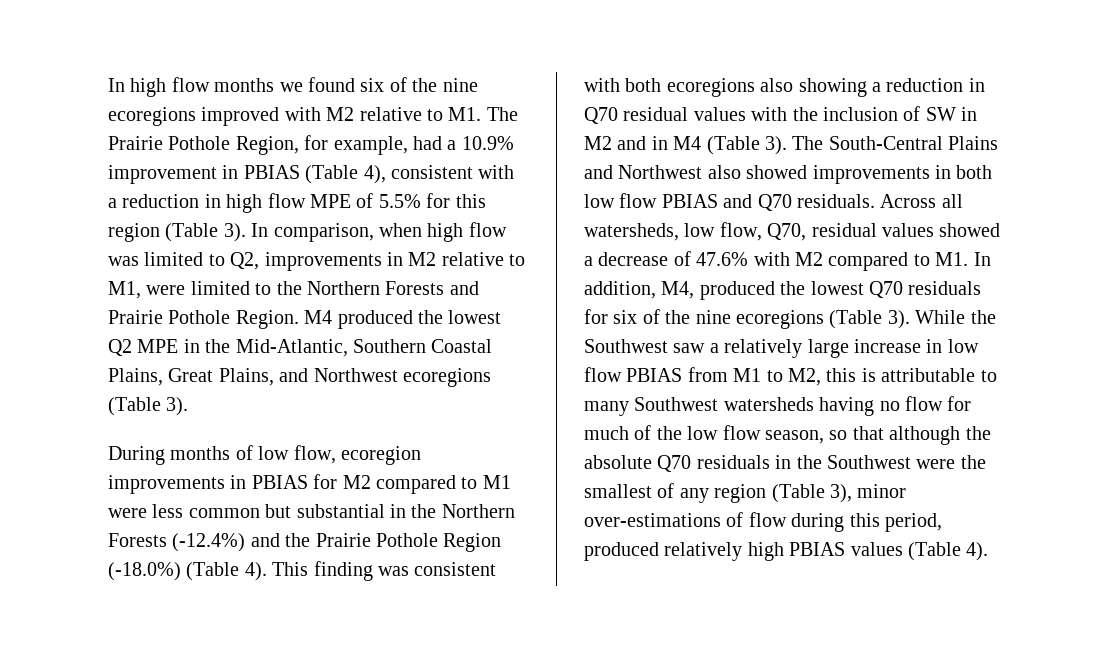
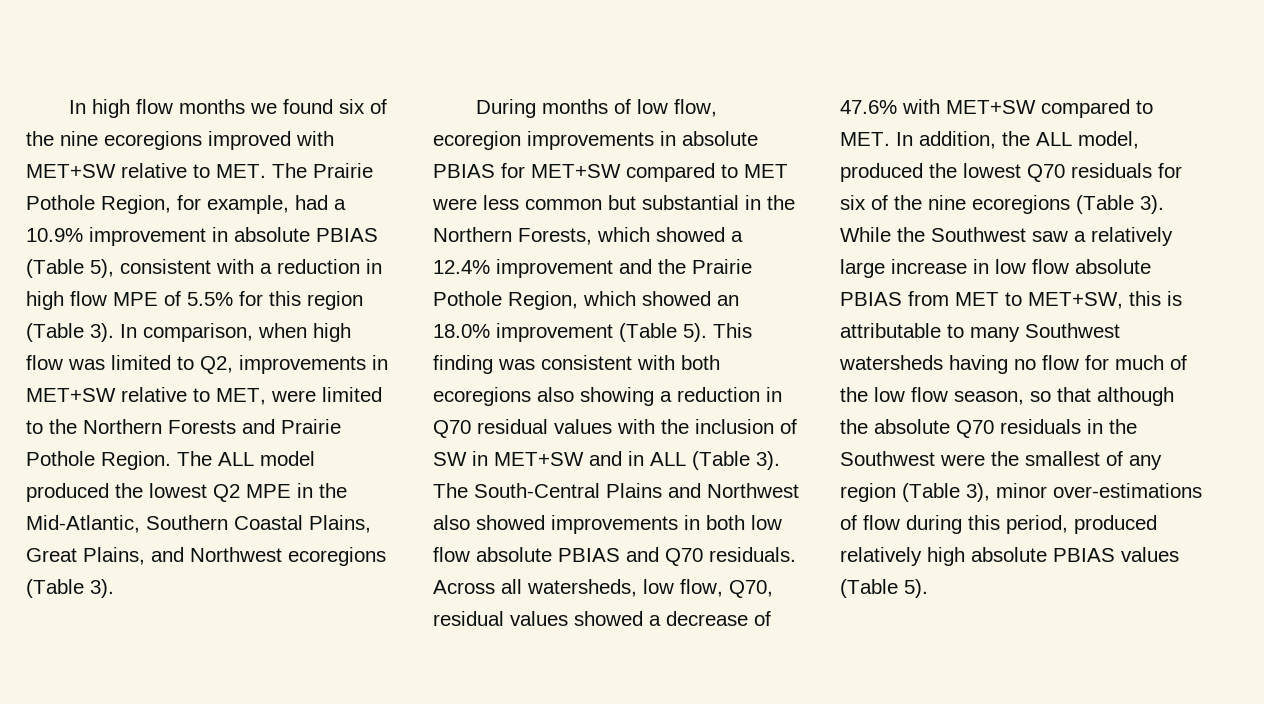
[326,107,482,121] M2 relative to M1. -> [26,163,266,178] MET+SW relative to MET.
(239, 172) none -> [234,227,310,242] absolute
[363,165,386,184] 4), -> [90,259,114,278] 5),
[408,252,526,266] [108,281,141,299] M2 relative to M1, -> [26,387,266,405] MET+SW relative to MET,
[304,310,333,324] M4 -> [177,451,315,466] The ALL model
(247, 482) none -> [682,131,758,146] absolute
[342,475,511,494] M2 compared to M1 -> [531,163,788,182] MET+SW compared to MET
[108,533,502,552] [108,562,267,581] Forests (-12.4%) and the Prairie Pothole Region (-18.0%) (Table 4). -> [518,227,743,245] [433,259,752,278] [433,291,739,310] [433,323,707,342] Forests, which showed a 12.4% improvement and the Prairie Pothole Region, which showed an 18.0% improvement (Table 5).
[584,136,612,150] M2 -> [494,452,584,466] MET+SW
[673,136,702,150] M4 -> [650,452,686,466] ALL
(658, 200) none -> [476,547,552,562] absolute
[795,252,969,271] M2 compared to M1. -> [946,99,1153,118] [840,132,890,146] MET+SW compared to MET.
[661,281,695,299] M4, -> [1002,131,1139,149] the ALL model,
(622, 374) none -> [1075,259,1151,274] absolute
[733,368,821,386] M1 to M2, -> [955,292,1123,309] MET to MET+SW,
(784, 551) none -> [971,547,1047,562] absolute
[966,542,989,561] 4). -> [904,579,928,598] 5).

